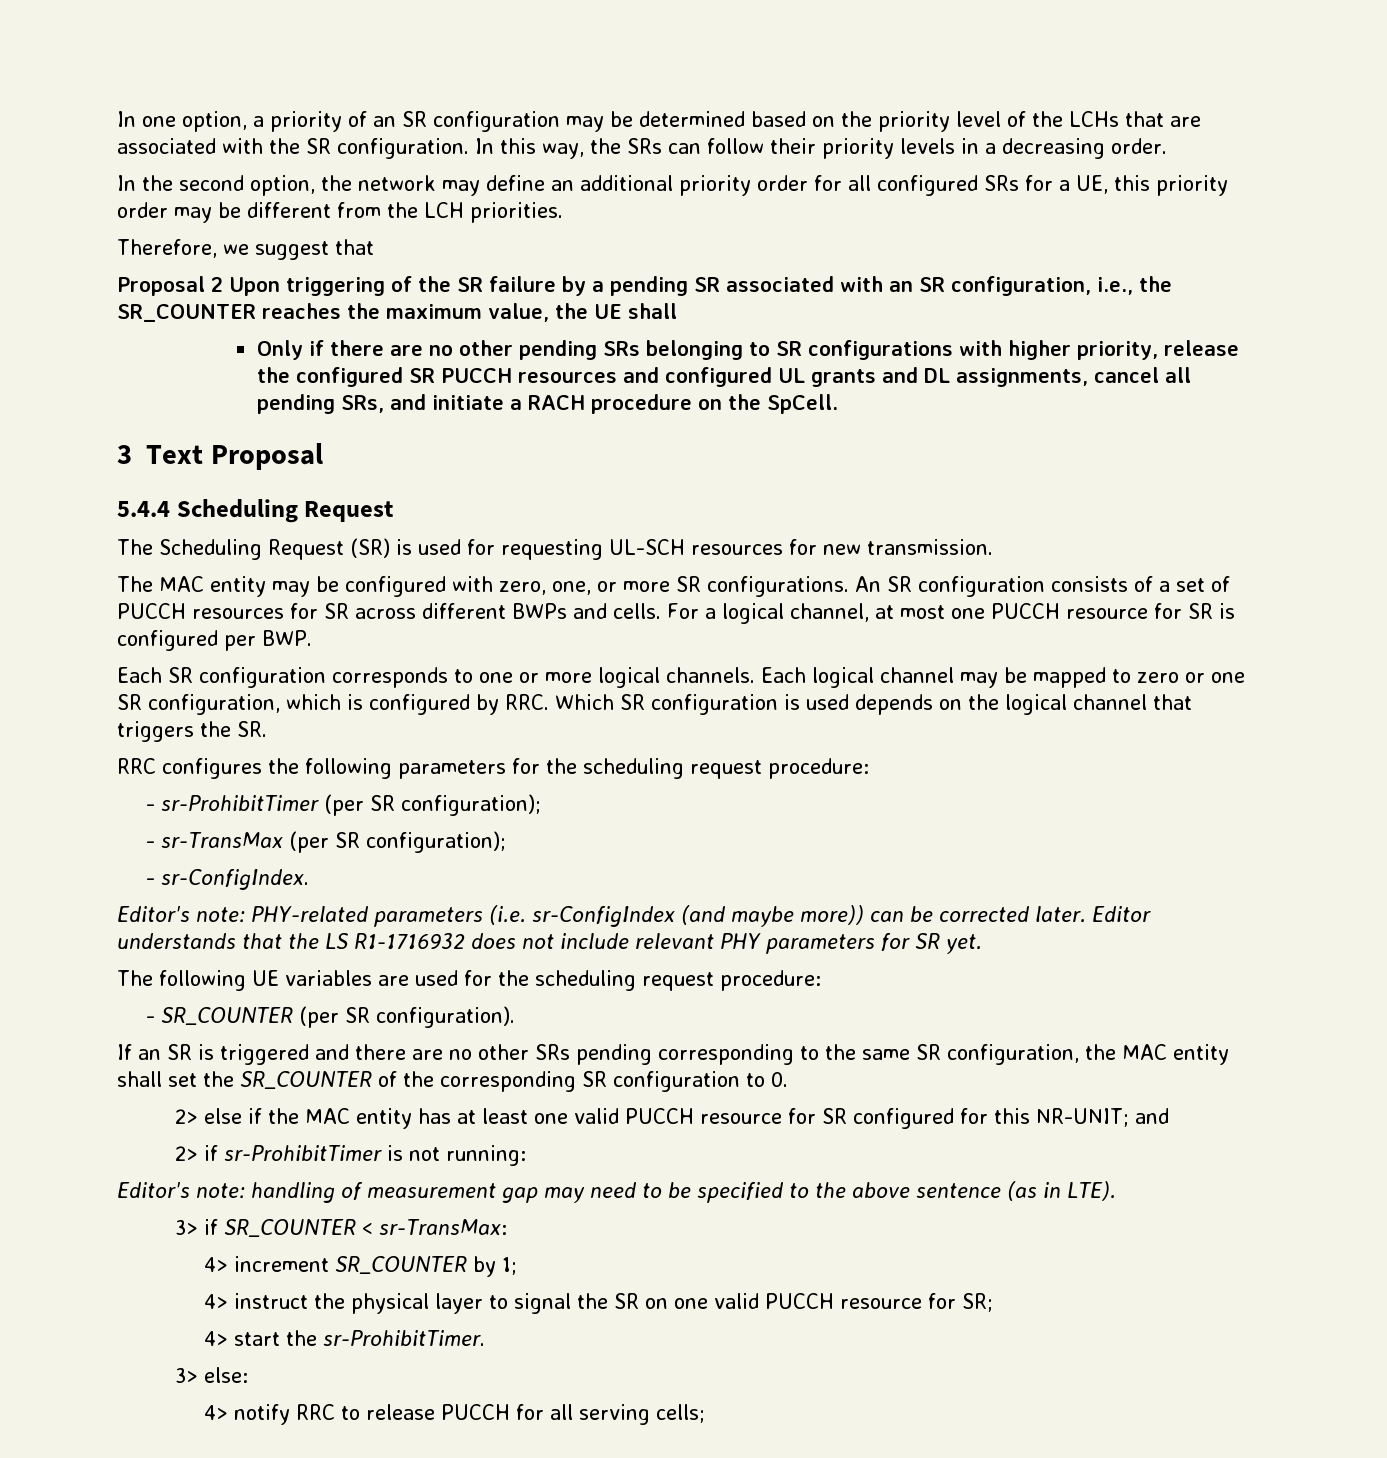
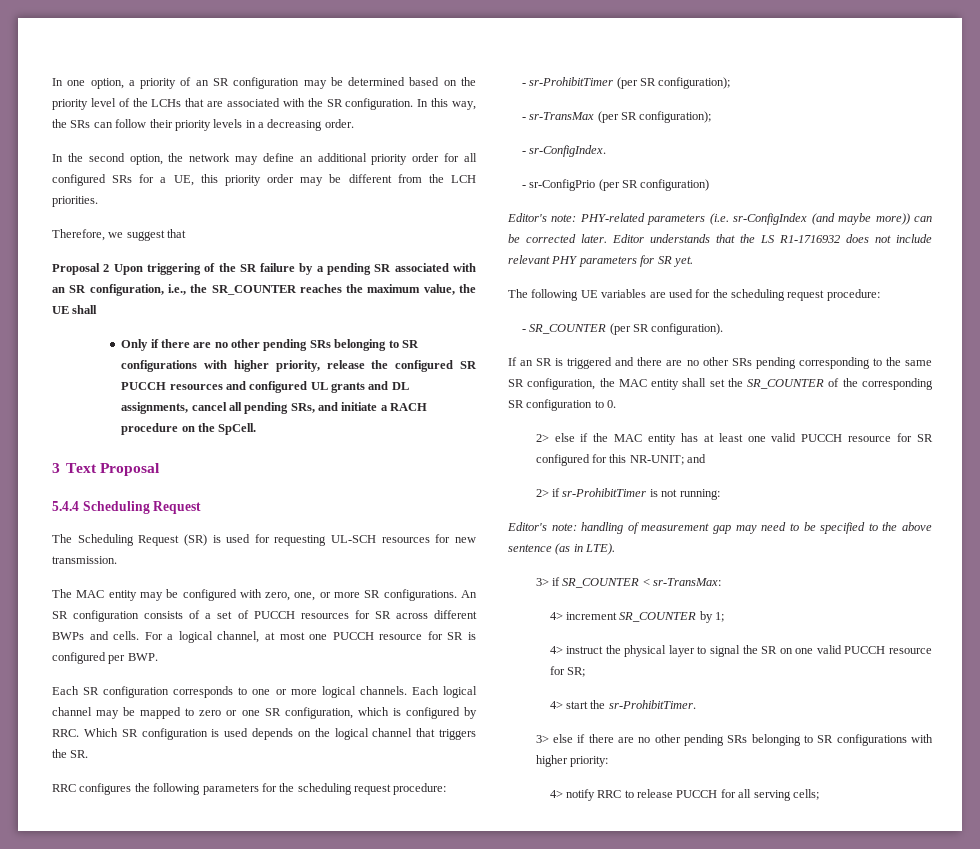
(309, 879) none -> [521,179,710,191] // - sr-ConfigPrio (per SR configuration)
[203,1367,248,1383] else: -> [553,734,933,746] [535,755,609,767] else if there are no other pending SRs belonging to SR configurations with higher priority:

